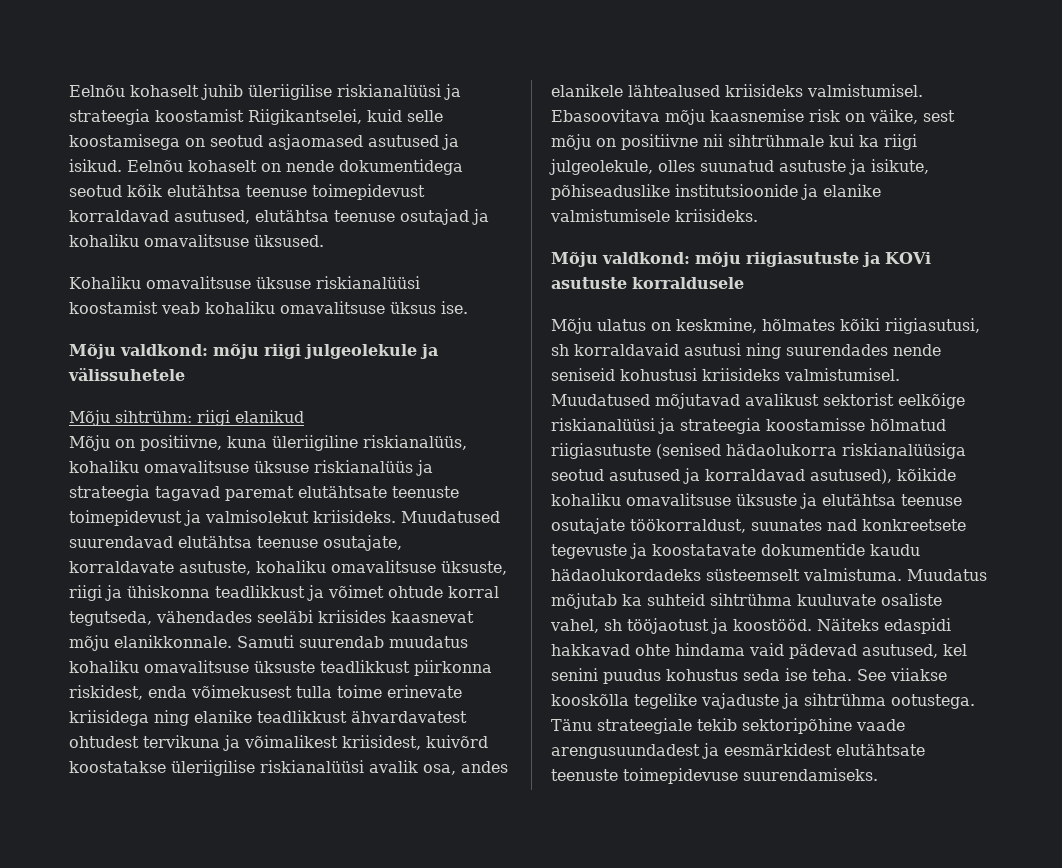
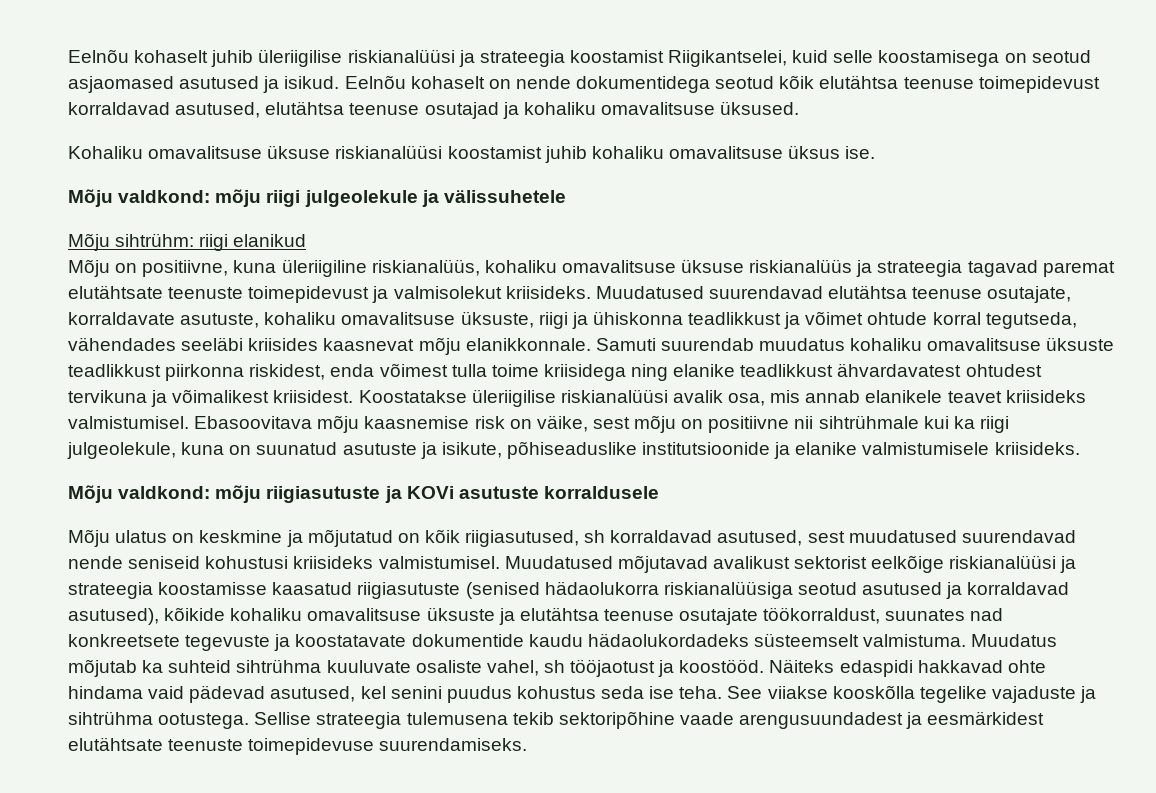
[161,302,200,314] veab -> [544,146,587,163] juhib
[191,685,292,698] võimekusest -> [379,363,448,377] võimest
[387,685,462,698] erinevate -> (539, 370) none
[342,735,488,750] [69,761,166,773] kriisidest, kuivõrd koostatakse -> [273,390,467,403] kriisidest. Koostatakse
[461,761,508,773] [551,84,720,97] andes elanikele lähtealused -> [770,390,1002,403] mis annab elanikele teavet
[658,160,695,172] olles -> [181,442,252,455] kuna on
[676,318,980,334] [551,343,888,359] keskmine, hõlmates kõiki riigiasutusi, sh korraldavaid asutusi ning suurendades -> [199,529,1076,547] keskmine ja mõjutatud on kõik riigiasutused, sh korraldavad asutused, sest muudatused suurendavad
[870,419,946,431] hõlmatud -> [272,582,353,595] kaasatud
[551,718,692,734] Tänu strateegiale -> [254,712,508,729] Sellise strateegia tulemusena

